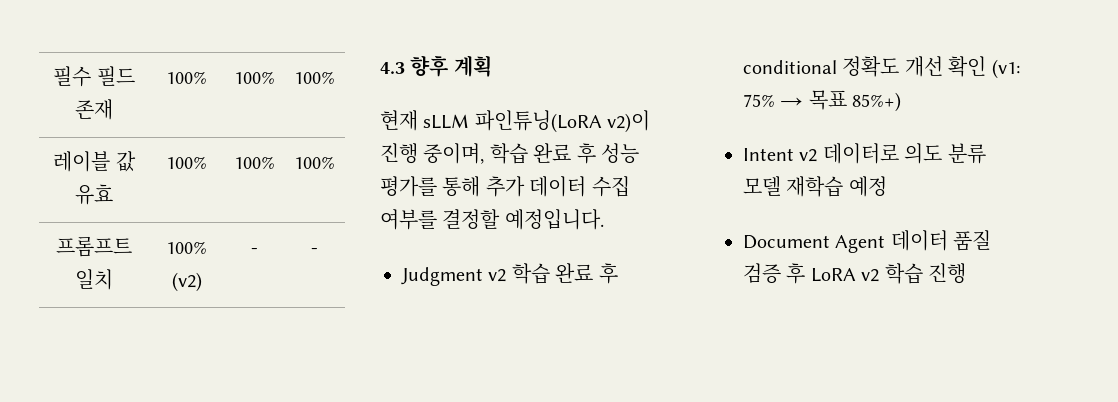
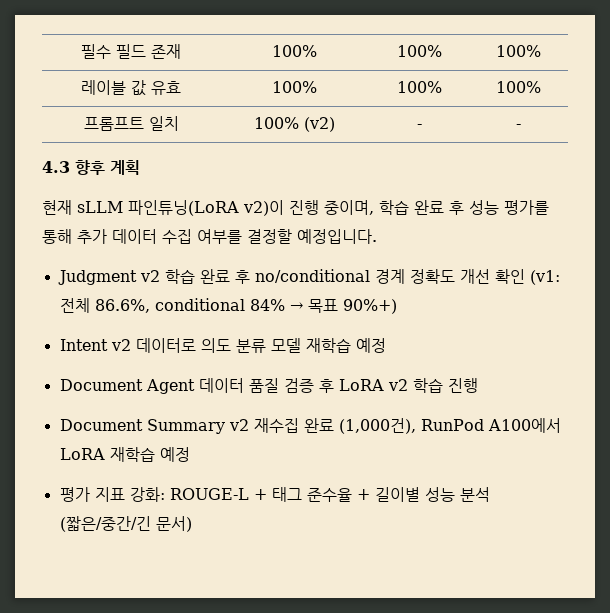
[743,60,837,74] conditional -> [254,269,405,284] no/conditional 경계
[743,94,775,107] 75% -> [59,298,285,313] 전체 86.6%, conditional 84%
[852,92,902,112] 85%+) -> [342,299,397,314] 90%+)
(966, 273) none -> [59,418,561,434] [59,447,190,462] [59,487,490,502] [59,516,192,532] // Document Summary v2 재수집 완료 (1,000건), RunPod A100에서 LoRA 재학습 예정 // 평가 지표 강화: ROUGE-L + 태그 준수율 + 길이별 성능 분석 (짧은/중간/긴 문서)

